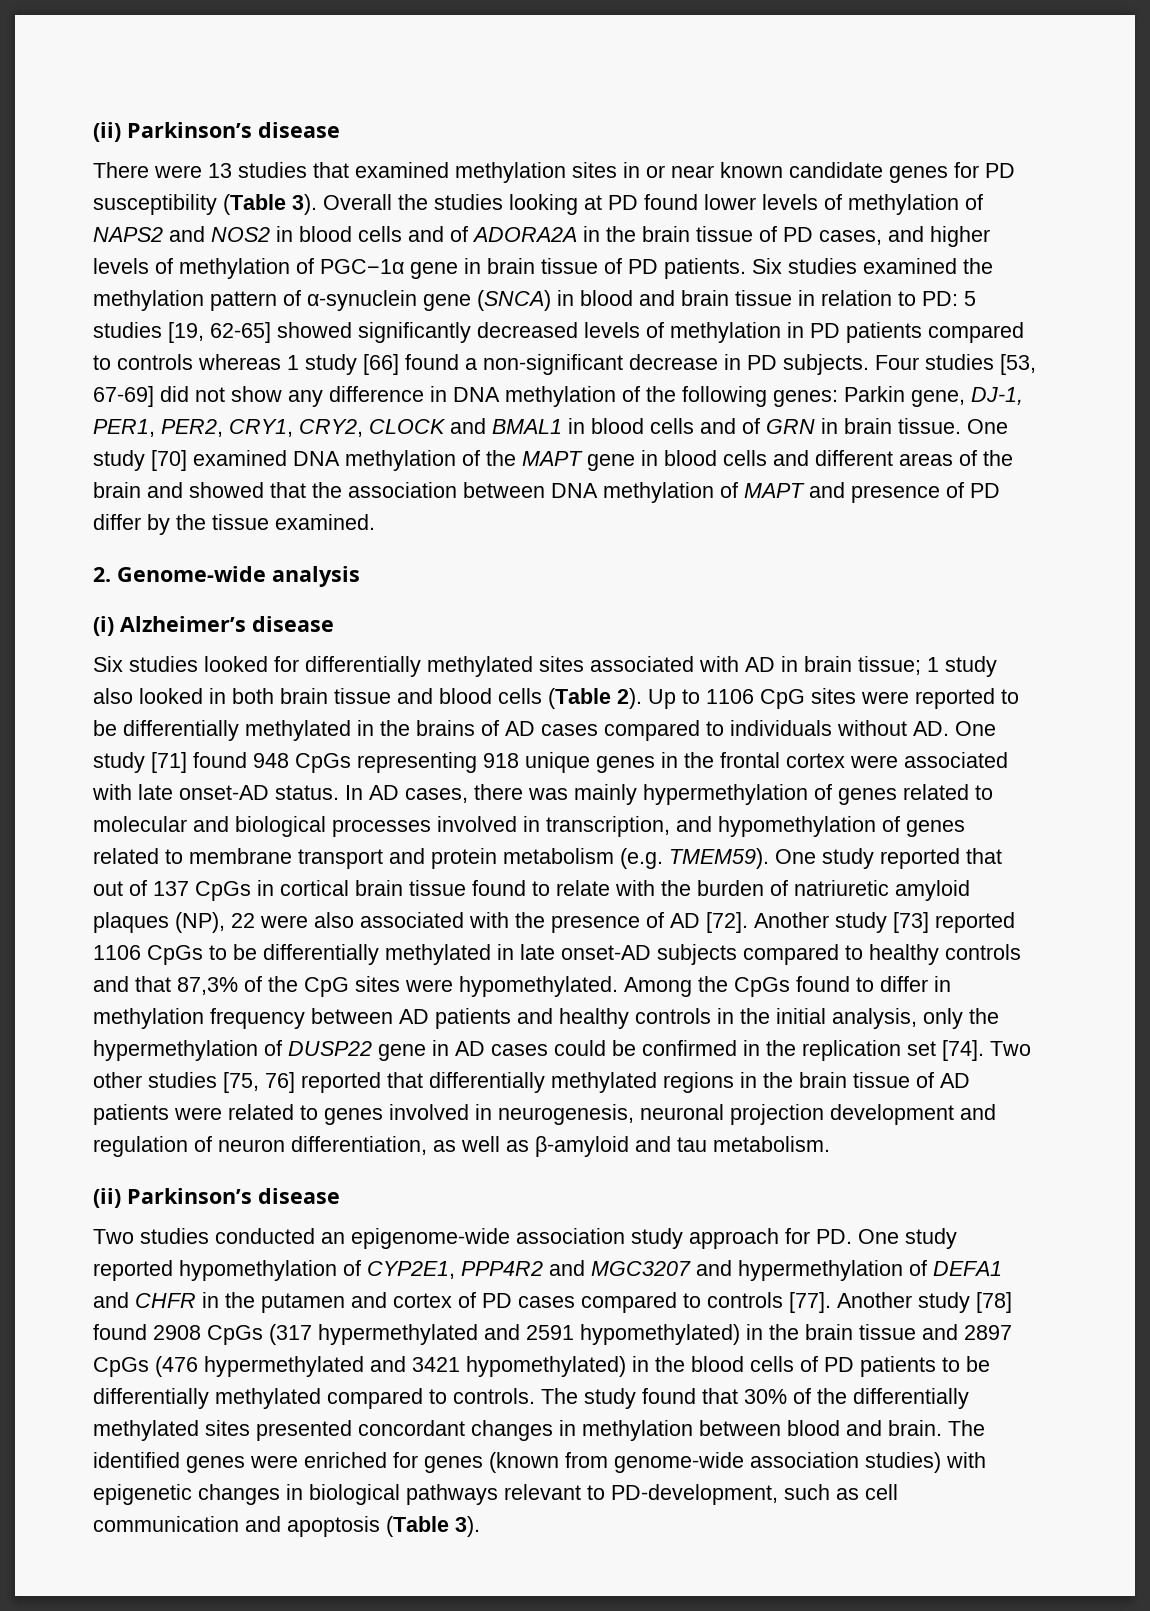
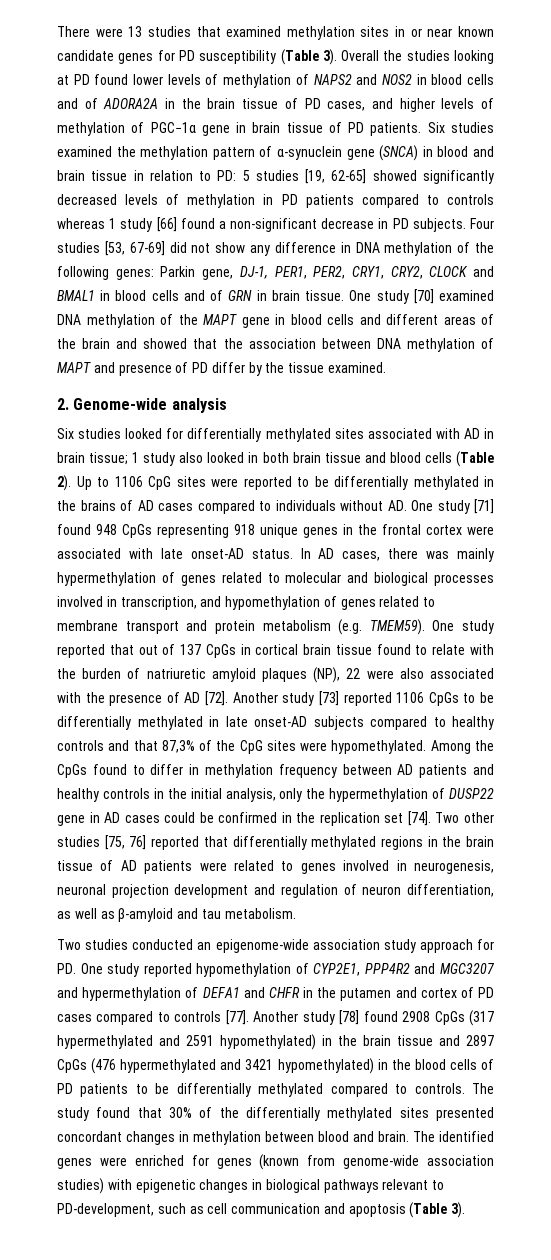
[93,122,340,142] (ii) Parkinson’s disease // -> (57, 31) none
[93,616,334,636] // (i) Alzheimer’s disease -> (227, 405) none
[93,1188,340,1208] // (ii) Parkinson’s disease -> (296, 913) none

